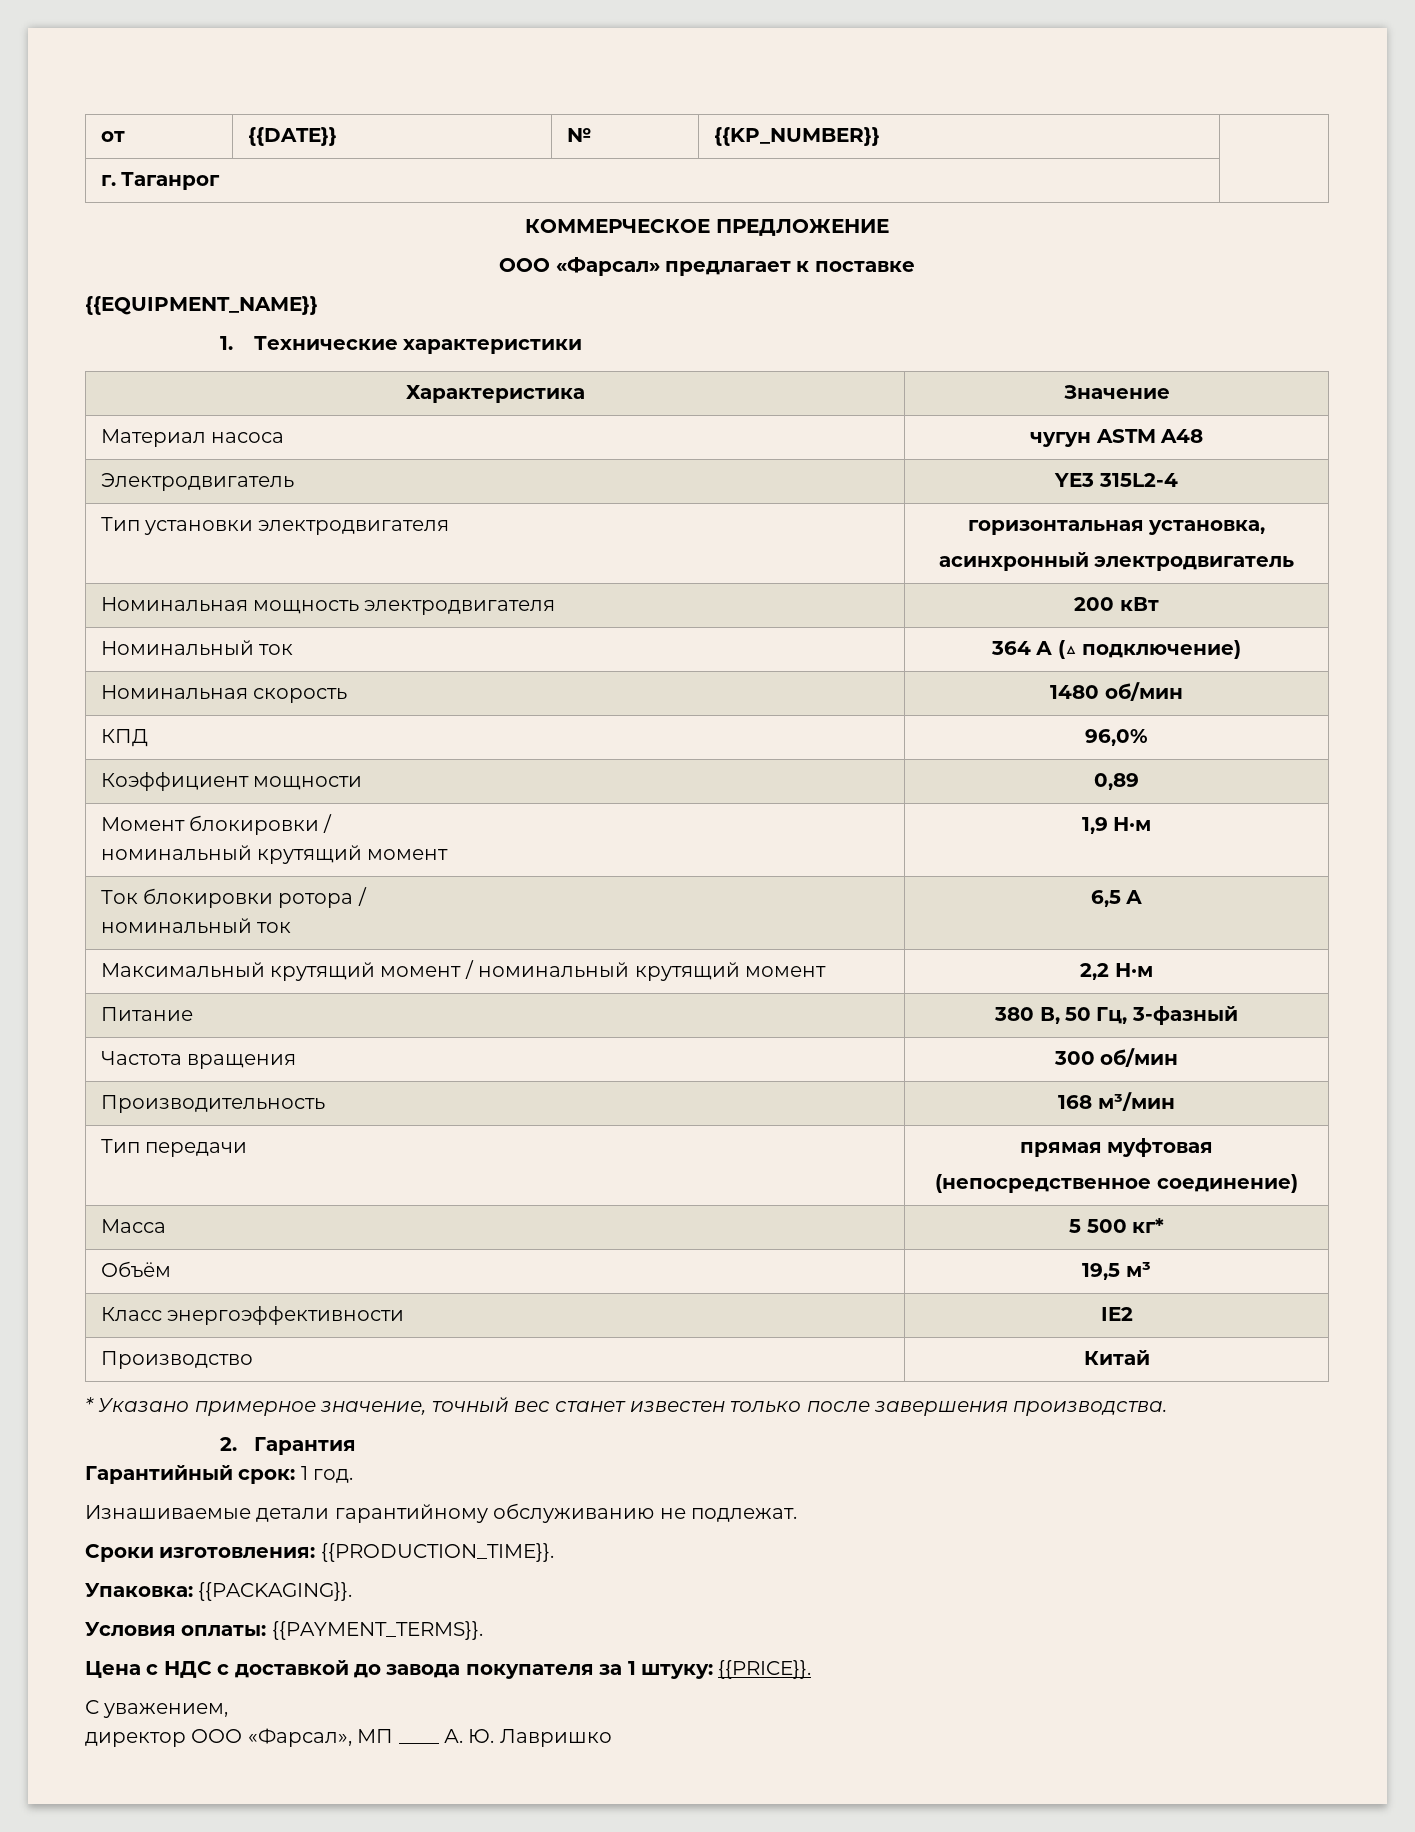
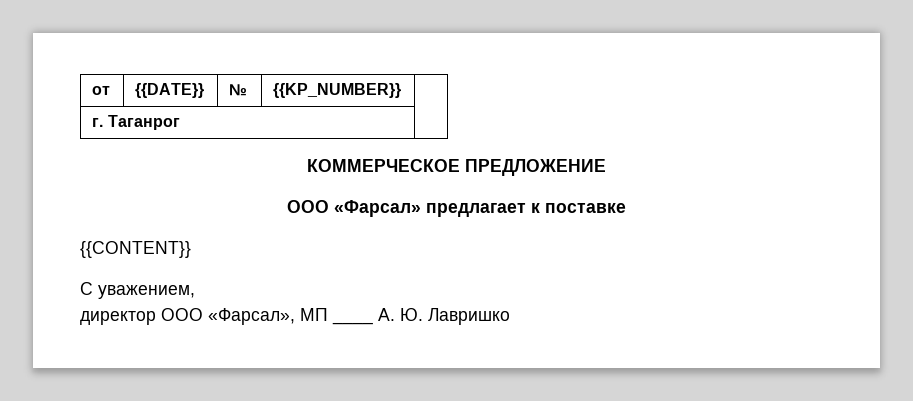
[85,296,318,315] [219,336,582,354] [405,385,585,403] [1063,385,1170,399] [100,429,285,447] [1030,429,1203,447] [100,473,294,491] [1054,473,1178,487] [100,517,450,535] [967,520,1266,535] [938,552,1295,571] [100,597,556,615] [1074,597,1159,611] [100,640,294,656] [990,640,1242,659] [100,685,348,703] [1050,682,1183,701] [100,729,148,747] [1085,729,1148,746] [100,772,363,791] [1094,773,1139,790] [100,814,333,835] [100,845,449,864] [1081,817,1152,834] [100,887,367,908] [100,918,292,934] [1090,890,1143,907] [100,960,827,981] [1080,963,1153,980] [100,1007,193,1021] [994,1006,1238,1025] [100,1051,297,1069] [1053,1048,1179,1067] [100,1095,325,1113] [1058,1092,1175,1111] [100,1139,248,1157] [1019,1138,1214,1157] [935,1174,1298,1193] [100,1219,166,1233] [1069,1218,1164,1233] [100,1261,171,1277] [1082,1262,1151,1280] [100,1306,405,1325] [1100,1307,1133,1321] [100,1351,253,1369] [1083,1350,1150,1365] [85,1397,1168,1416] [219,1437,356,1455] [85,1465,354,1484] [85,1503,797,1523] [85,1543,554,1562] [85,1582,353,1601] [85,1621,483,1640] [85,1660,812,1679] {{EQUIPMENT_NAME}} // 1. Технические характеристики // Характеристика | Значение // Материал насоса | чугун ASTM A48 // Электродвигатель | YE3 315L2-4 // Тип установки электродвигателя | горизонтальная установка, // асинхронный электродвигатель // Номинальная мощность электродвигателя | 200 кВт // Номинальный ток | 364 А (△ подключение) // Номинальная скорость | 1480 об/мин // КПД | 96,0% // Коэффициент мощности | 0,89 // Момент блокировки / // номинальный крутящий момент | 1,9 Н·м // Ток блокировки ротора / // номинальный ток | 6,5 А // Максимальный крутящий момент / номинальный крутящий момент | 2,2 Н·м // Питание | 380 В, 50 Гц, 3-фазный // Частота вращения | 300 об/мин // Производительность | 168 м³/мин // Тип передачи | прямая муфтовая // (непосредственное соединение) // Масса | 5 500 кг* // Объём | 19,5 м³ // Класс энергоэффективности | IE2 // Производство | Китай // * Указано примерное значение, точный вес станет известен только после завершения производства. // 2. Гарантия // Гарантийный срок: 1 год. // Изнашиваемые детали гарантийному обслуживанию не подлежат. // Сроки изготовления: {{PRODUCTION_TIME}}. // Упаковка: {{PACKAGING}}. // Условия оплаты: {{PAYMENT_TERMS}}. // Цена с НДС с доставкой до завода покупателя за 1 штуку: {{PRICE}}. -> [80,241,191,258] {{CONTENT}}

